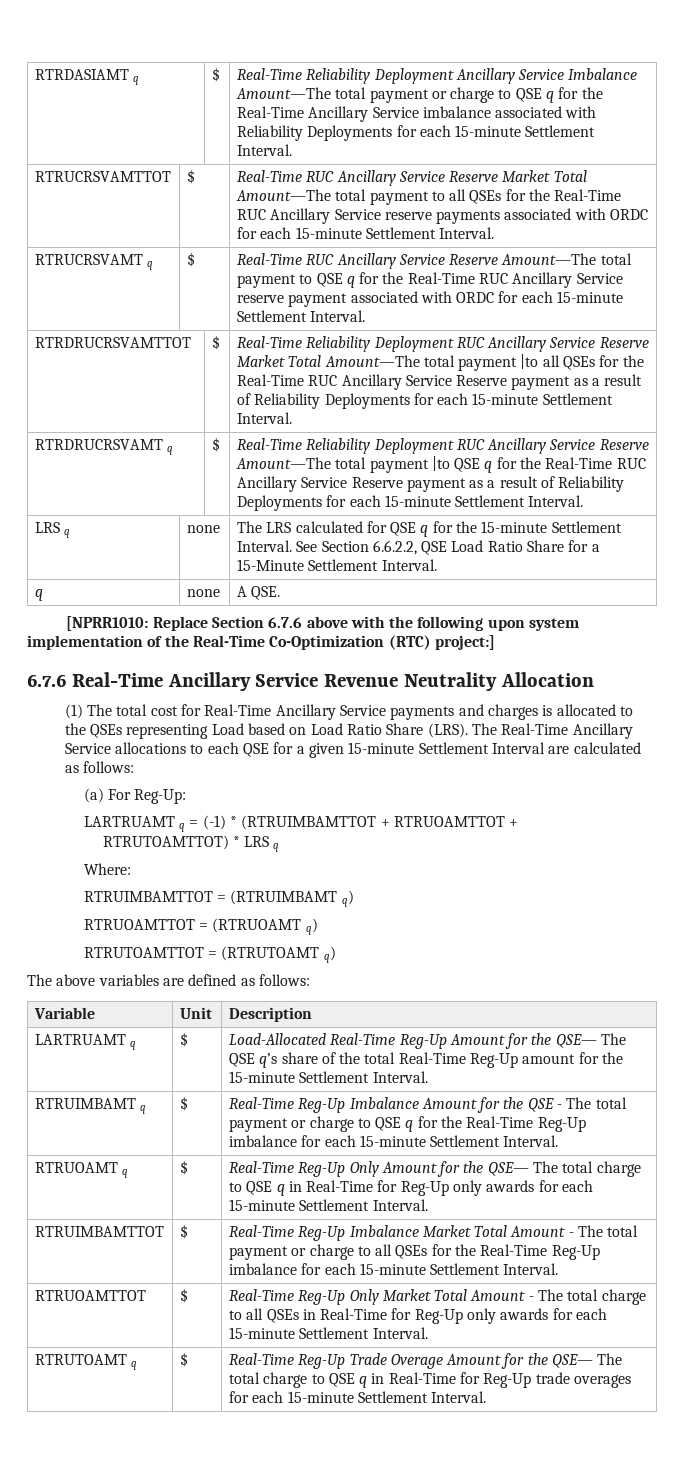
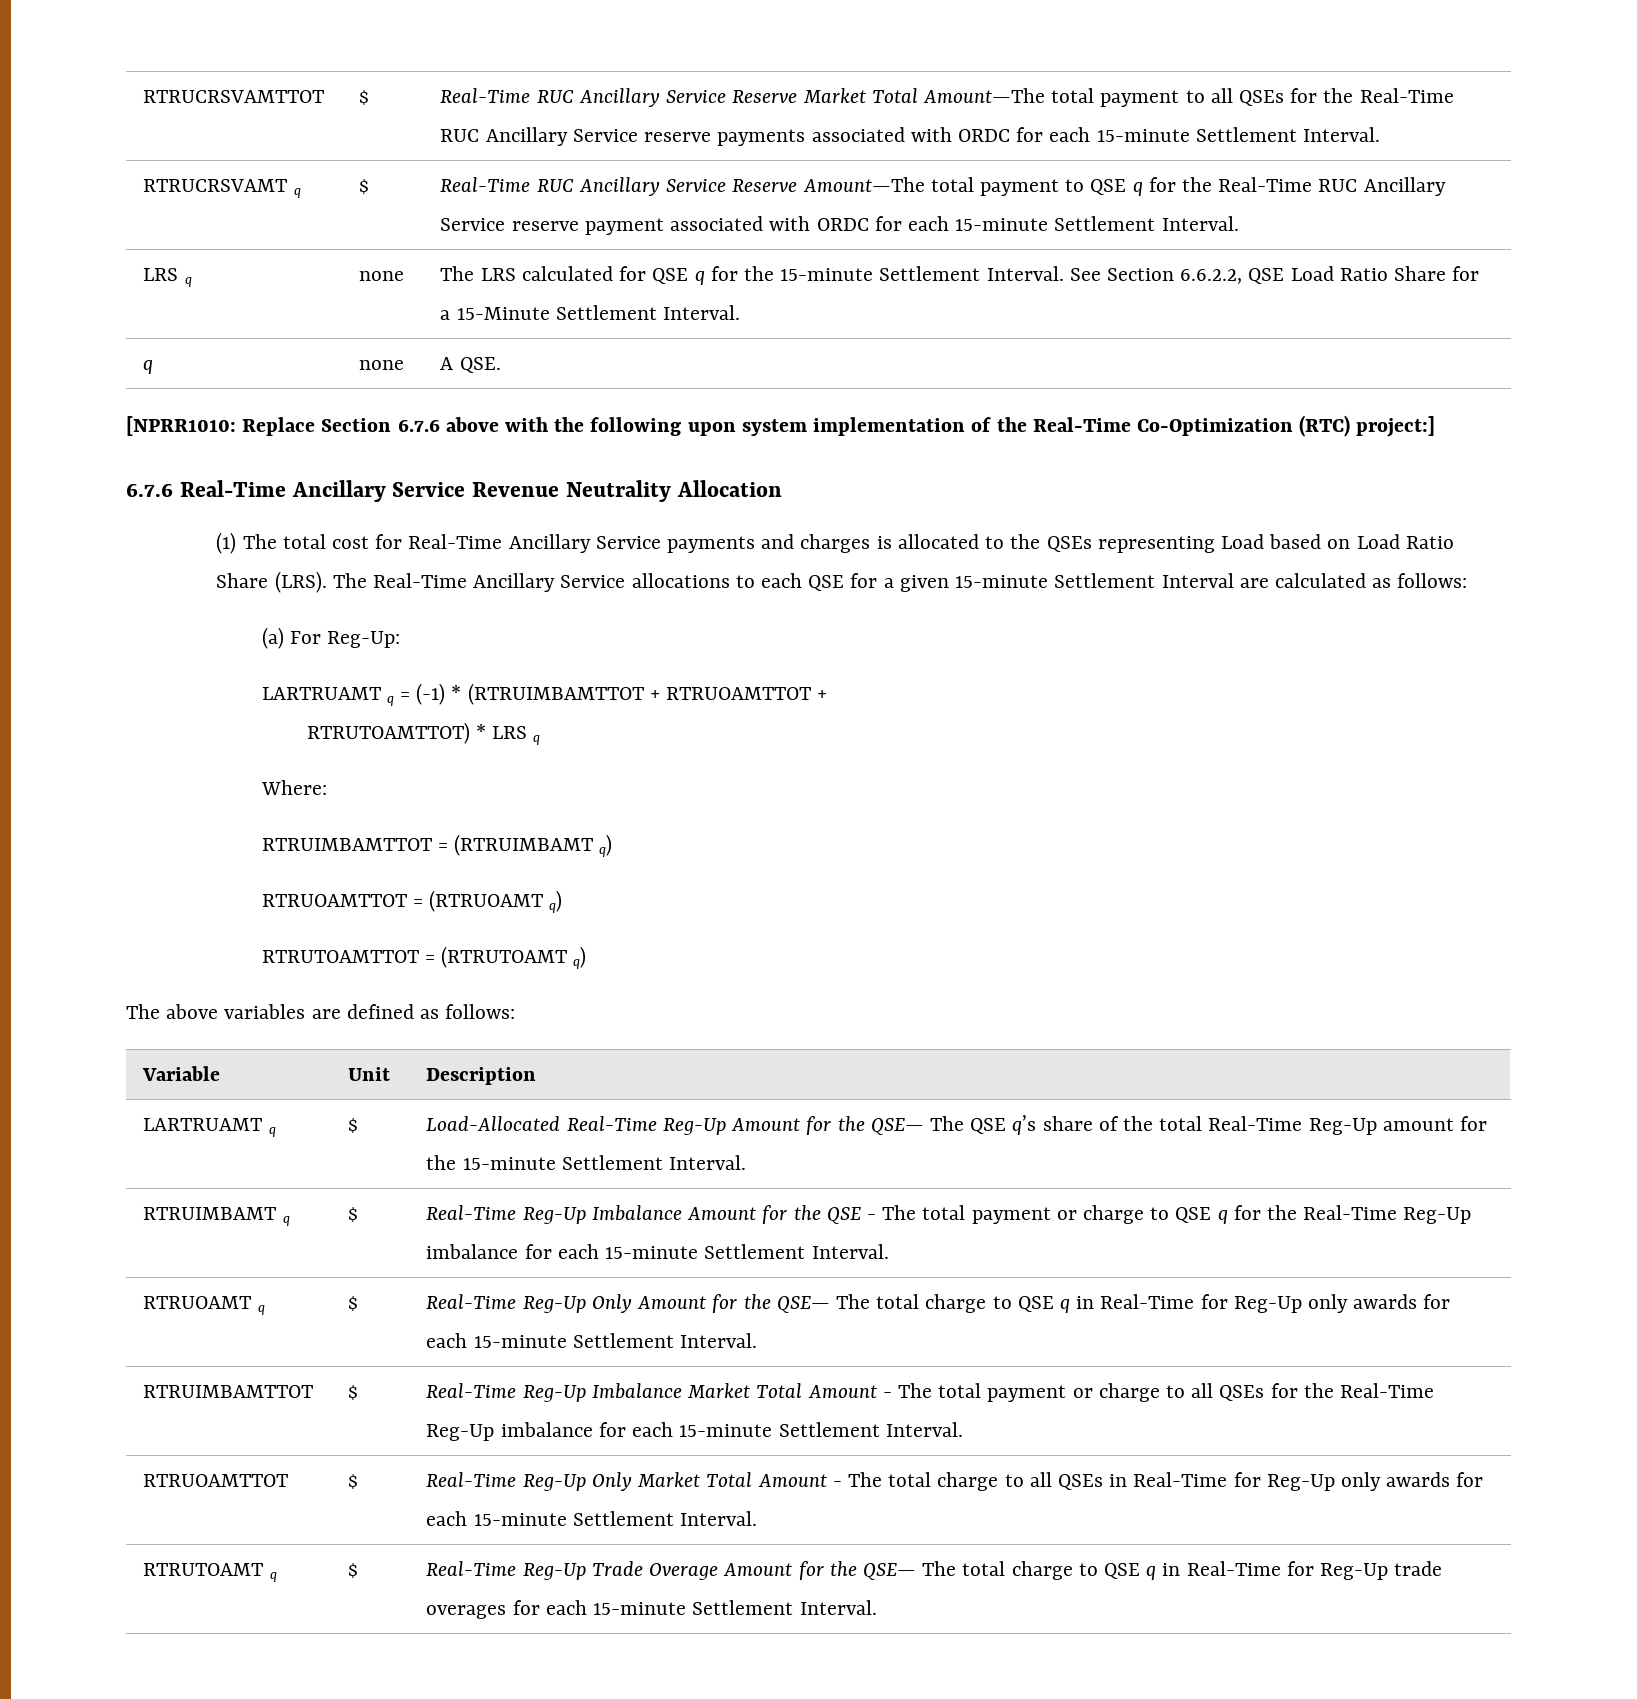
[34,69,140,85] [211,67,220,82] [236,68,638,84] [235,87,603,103] [236,106,597,122] [236,125,596,141] [236,144,292,156] RTRDASIAMT q | $ | Real-Time Reliability Deployment Ancillary Service Imbalance Amount—The total payment or charge to QSE q for the Real-Time Ancillary Service imbalance associated with Reliability Deployments for each 15-minute Settlement Interval. // -> (143, 96) none
[34,337,191,348] [211,335,220,350] [236,336,649,352] [236,354,644,371] [236,374,643,390] [236,393,613,409] [236,412,292,424] [34,439,174,455] [211,437,220,452] [236,438,649,454] [235,456,646,473] [236,476,625,492] [236,495,584,511] // RTRDRUCRSVAMTTOT | $ | Real-Time Reliability Deployment RUC Ancillary Service Reserve Market Total Amount—The total payment |to all QSEs for the Real-Time RUC Ancillary Service Reserve payment as a result of Reliability Deployments for each 15-minute Settlement Interval. // RTRDRUCRSVAMT q | $ | Real-Time Reliability Deployment RUC Ancillary Service Reserve Amount—The total payment |to QSE q for the Real-Time RUC Ancillary Service Reserve payment as a result of Reliability Deployments for each 15-minute Settlement Interval. -> (1239, 223) none

